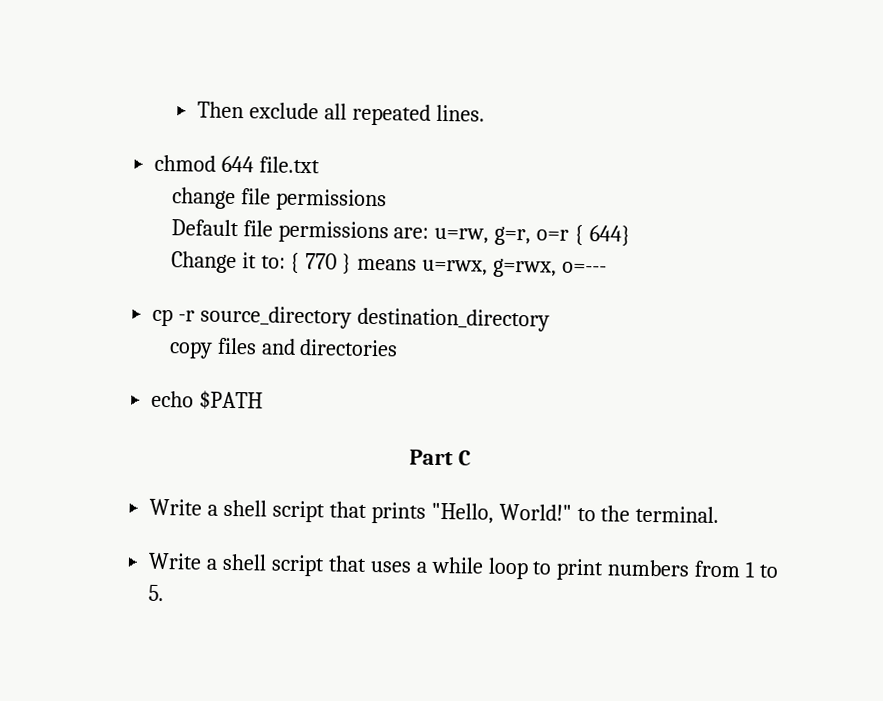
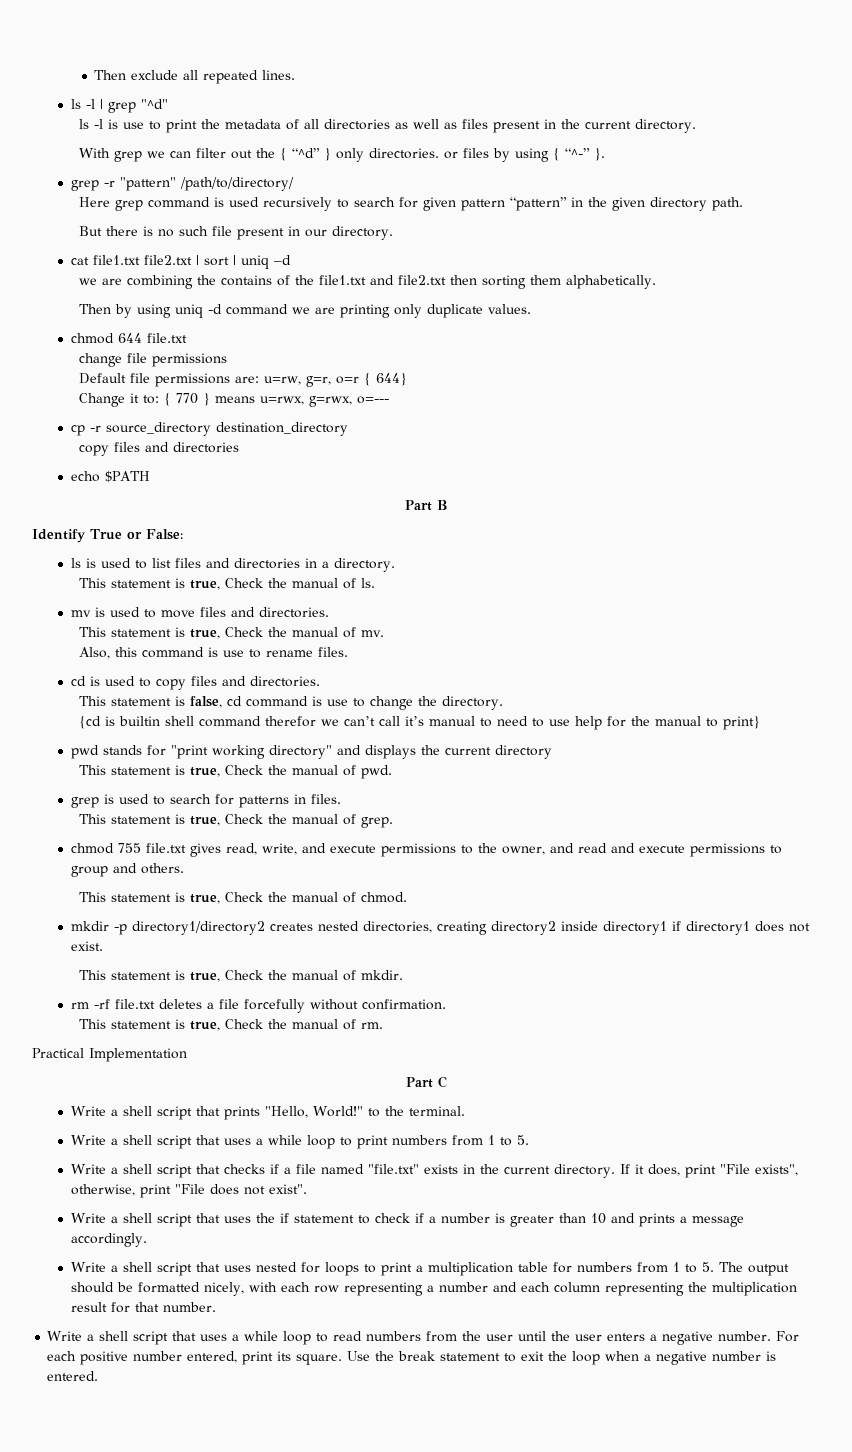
(485, 113) none -> [70,99,168,113] [78,119,696,133] [78,148,605,162] [70,177,294,191] [78,197,743,211] [78,226,393,240] [70,255,291,269] [78,275,656,289] [78,304,531,318] // ls -l | grep "^d" // ls -l is use to print the metadata of all directories as well as files present in the current directory. // With grep we can filter out the { “^d” } only directories. or files by using { “^-” }. // grep -r "pattern" /path/to/directory/ // Here grep command is used recursively to search for given pattern “pattern” in the given directory path. // But there is no such file present in our directory. // cat file1.txt file2.txt | sort | uniq –d // we are combining the contains of the file1.txt and file2.txt then sorting them alphabetically. // Then by using uniq -d command we are printing only duplicate values.
(263, 400) none -> [404,500,448,511] [32,529,183,543] [70,558,395,572] [78,578,375,590] [70,607,329,618] [78,627,384,639] [78,647,348,659] [70,676,320,690] [78,696,503,710] [78,716,760,730] [70,745,552,759] [78,765,392,779] [70,794,341,808] [78,814,393,828] [70,843,782,857] [70,863,184,877] [78,892,407,904] [70,921,810,935] [70,941,103,951] [78,970,403,982] [70,999,446,1013] [78,1019,383,1031] [32,1048,187,1062] // Part B // Identify True or False: // ls is used to list files and directories in a directory. // This statement is true, Check the manual of ls. // mv is used to move files and directories. // This statement is true, Check the manual of mv. // Also, this command is use to rename files. // cd is used to copy files and directories. // This statement is false, cd command is use to change the directory. // {cd is builtin shell command therefor we can’t call it’s manual to need to use help for the manual to print} // pwd stands for "print working directory" and displays the current directory // This statement is true, Check the manual of pwd. // grep is used to search for patterns in files. // This statement is true, Check the manual of grep. // chmod 755 file.txt gives read, write, and execute permissions to the owner, and read and execute permissions to group and others. // This statement is true, Check the manual of chmod. // mkdir -p directory1/directory2 creates nested directories, creating directory2 inside directory1 if directory1 does not exist. // This statement is true, Check the manual of mkdir. // rm -rf file.txt deletes a file forcefully without confirmation. // This statement is true, Check the manual of rm. // Practical Implementation
(165, 593) none -> [70,1164,798,1178] [70,1184,307,1198] [70,1213,744,1227] [70,1233,147,1247] [70,1262,789,1276] [70,1282,797,1296] [70,1302,216,1313] [47,1331,800,1345] [47,1351,777,1365] [47,1371,99,1381] // Write a shell script that checks if a file named "file.txt" exists in the current directory. If it does, print "File exists", otherwise, print "File does not exist". // Write a shell script that uses the if statement to check if a number is greater than 10 and prints a message accordingly. // Write a shell script that uses nested for loops to print a multiplication table for numbers from 1 to 5. The output should be formatted nicely, with each row representing a number and each column representing the multiplication result for that number. // Write a shell script that uses a while loop to read numbers from the user until the user enters a negative number. For each positive number entered, print its square. Use the break statement to exit the loop when a negative number is entered.

